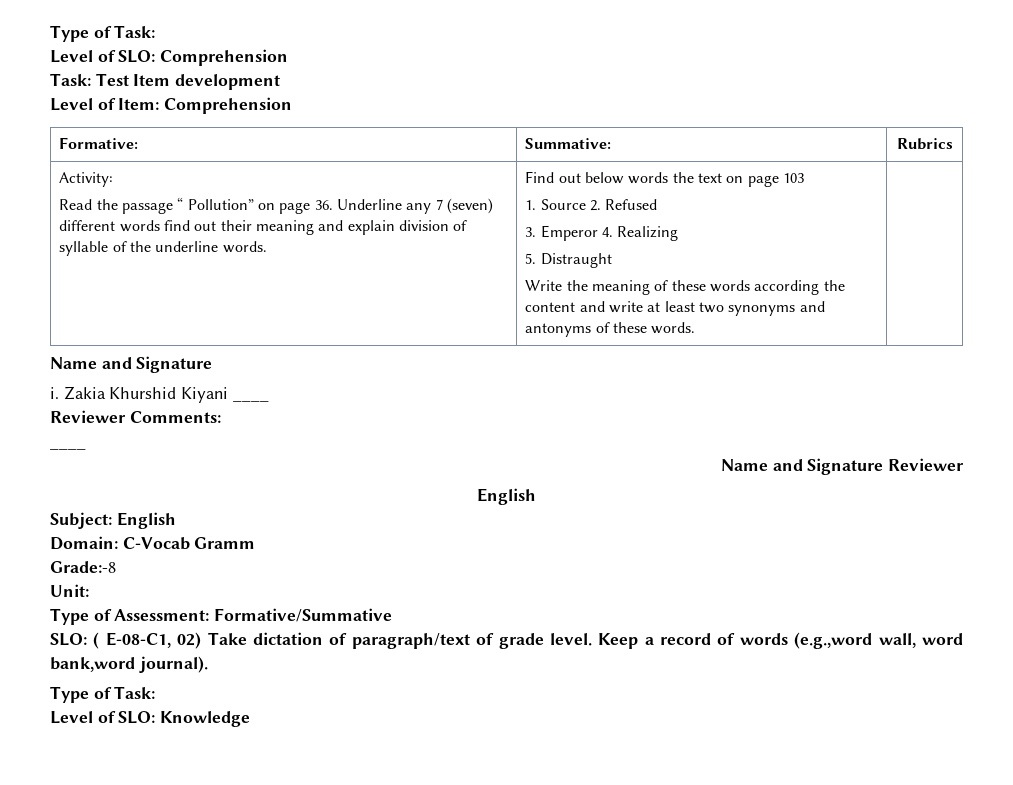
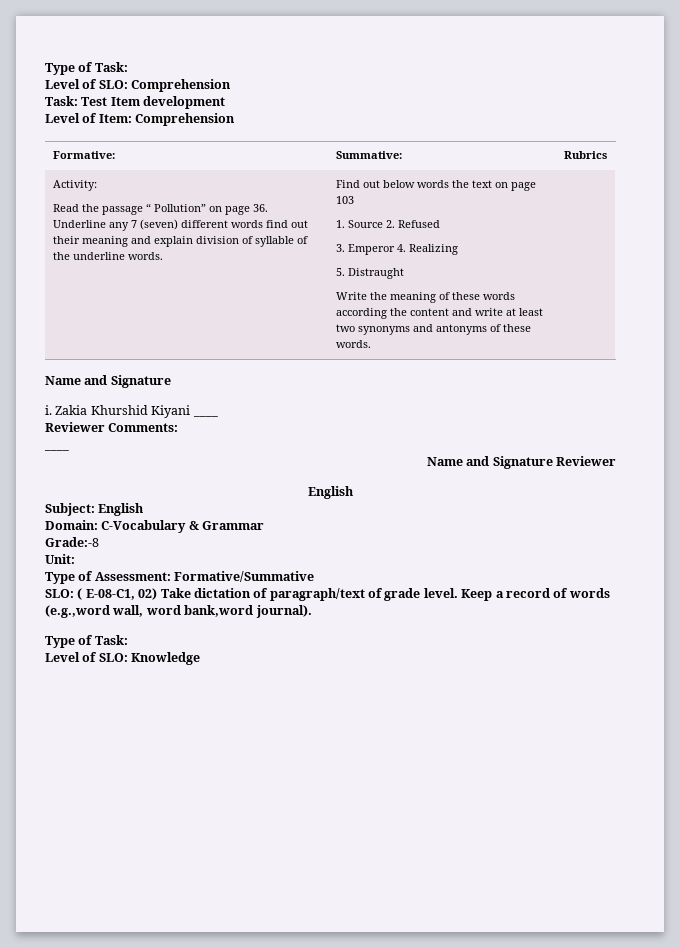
[122,537,256,550] C-Vocab Gramm -> [101,520,265,533] C-Vocabulary & Grammar

